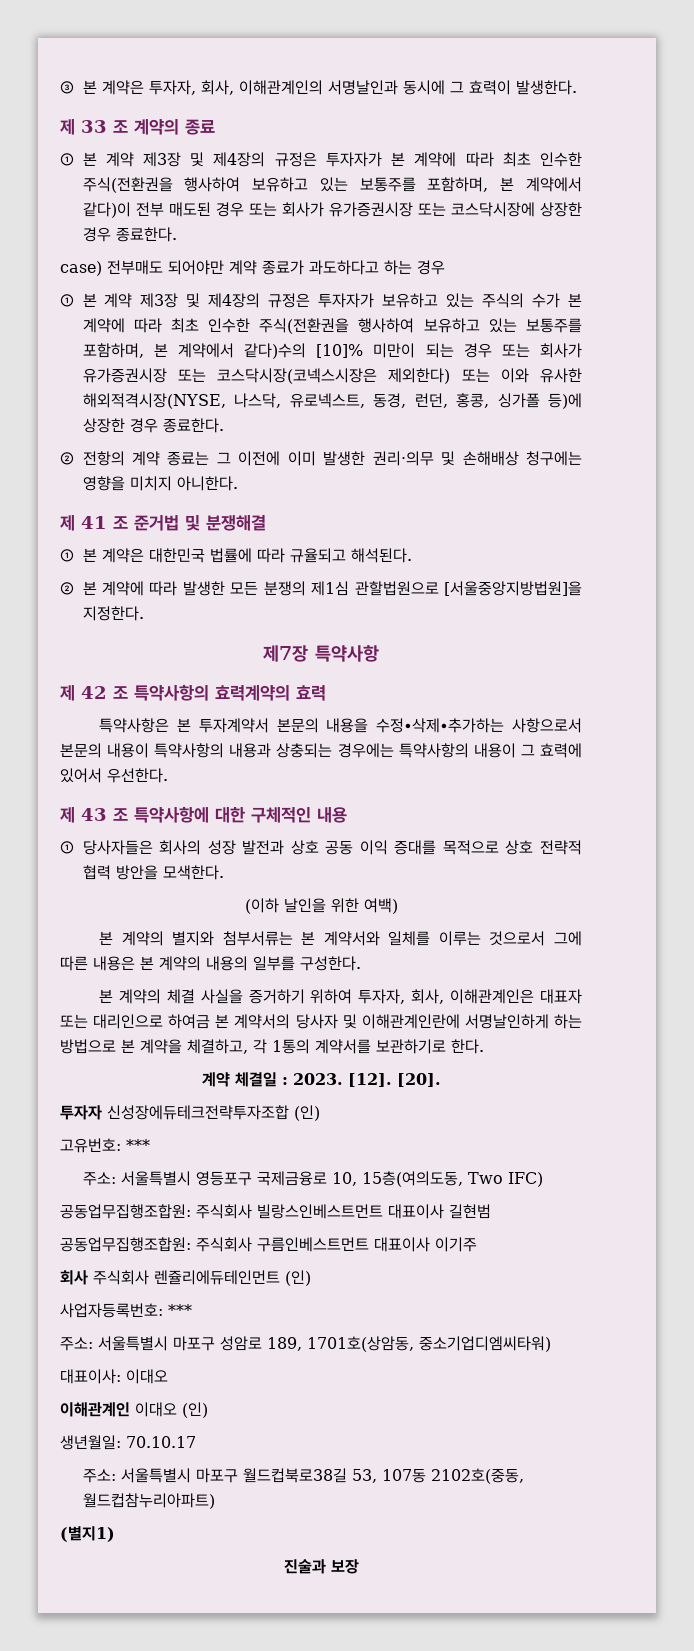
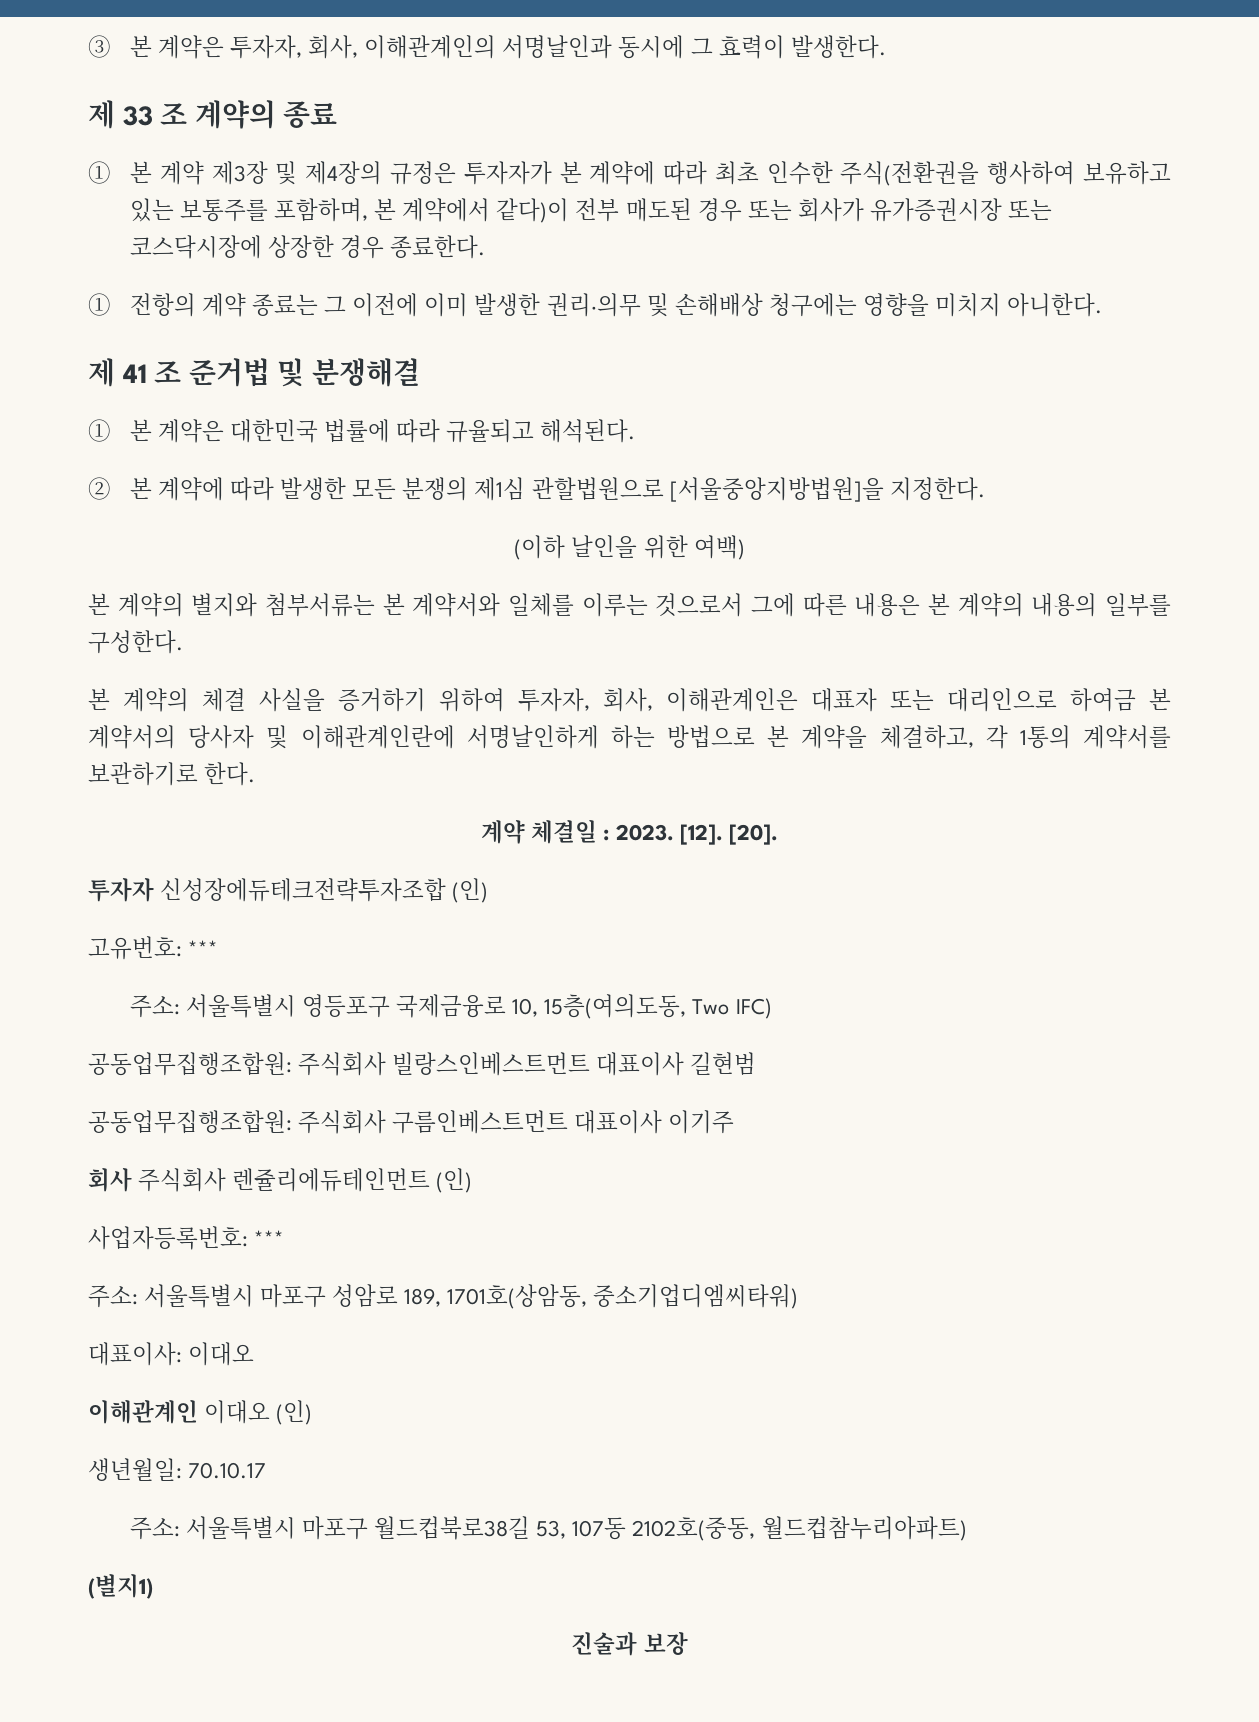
[60,260,445,276] [60,293,582,308] [82,318,582,334] [82,343,583,359] [82,368,582,384] [82,393,582,409] [82,418,224,433] [60,452,74,465] case) 전부매도 되어야만 계약 종료가 과도하다고 하는 경우 // ① 본 계약 제3장 및 제4장의 규정은 투자자가 보유하고 있는 주식의 수가 본 계약에 따라 최초 인수한 주식(전환권을 행사하여 보유하고 있는 보통주를 포함하며, 본 계약에서 같다)수의 [10]% 미만이 되는 경우 또는 회사가 유가증권시장 또는 코스닥시장(코넥스시장은 제외한다) 또는 이와 유사한 해외적격시장(NYSE, 나스닥, 유로넥스트, 동경, 런던, 홍콩, 싱가폴 등)에 상장한 경우 종료한다. // ② -> [88,293,111,316] ①
[263,645,379,662] [60,684,326,701] [98,718,582,733] [60,743,582,758] [60,768,168,783] [60,806,347,823] [60,840,583,855] [82,865,224,880] // 제7장 특약사항 // 제 42 조 특약사항의 효력계약의 효력 // 특약사항은 본 투자계약서 본문의 내용을 수정∙삭제∙추가하는 사항으로서 본문의 내용이 특약사항의 내용과 상충되는 경우에는 특약사항의 내용이 그 효력에 있어서 우선한다. // 제 43 조 특약사항에 대한 구체적인 내용 // ① 당사자들은 회사의 성장 발전과 상호 공동 이익 증대를 목적으로 상호 전략적 협력 방안을 모색한다. -> (985, 489) none

